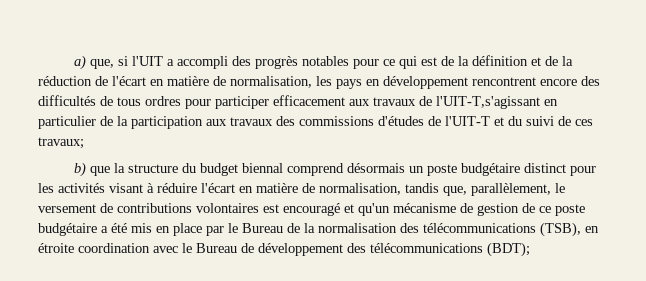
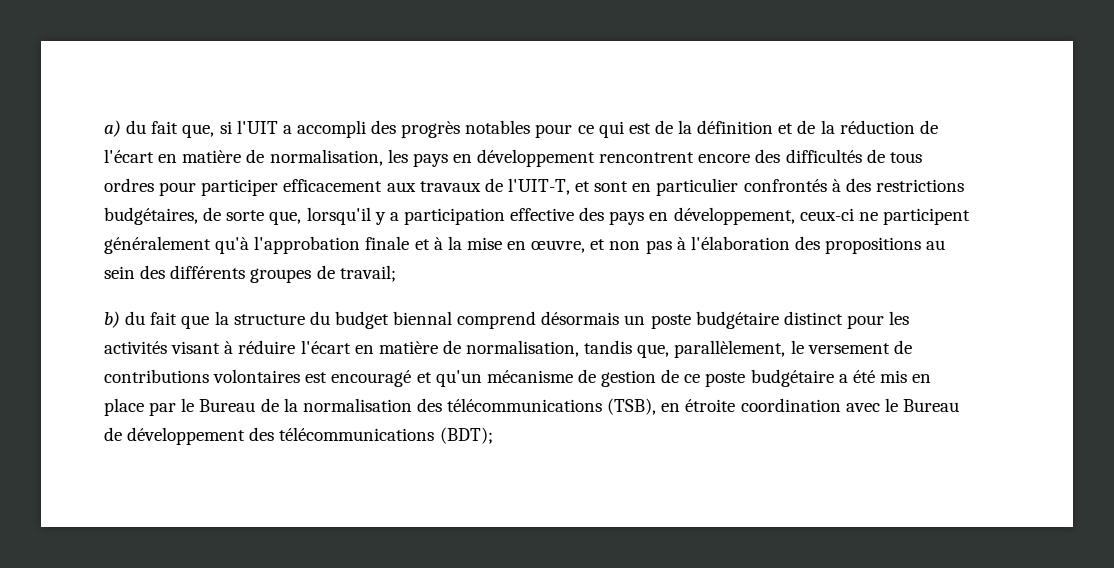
(87, 62) none -> [126,120,179,134] du fait
[436,96,558,109] [38,116,593,129] [38,137,84,149] l'UIT-T,s'agissant en particulier de la participation aux travaux des commissions d'études de l'UIT-T et du suivi de ces travaux; -> [507,178,964,196] [104,207,970,225] [104,236,946,254] [104,265,396,283] l'UIT-T, et sont en particulier confrontés à des restrictions budgétaires, de sorte que, lorsqu'il y a participation effective des pays en développement, ceux-ci ne participent généralement qu'à l'approbation finale et à la mise en œuvre, et non pas à l'élaboration des propositions au sein des différents groupes de travail;
(87, 169) none -> [125,311,178,325] du fait

